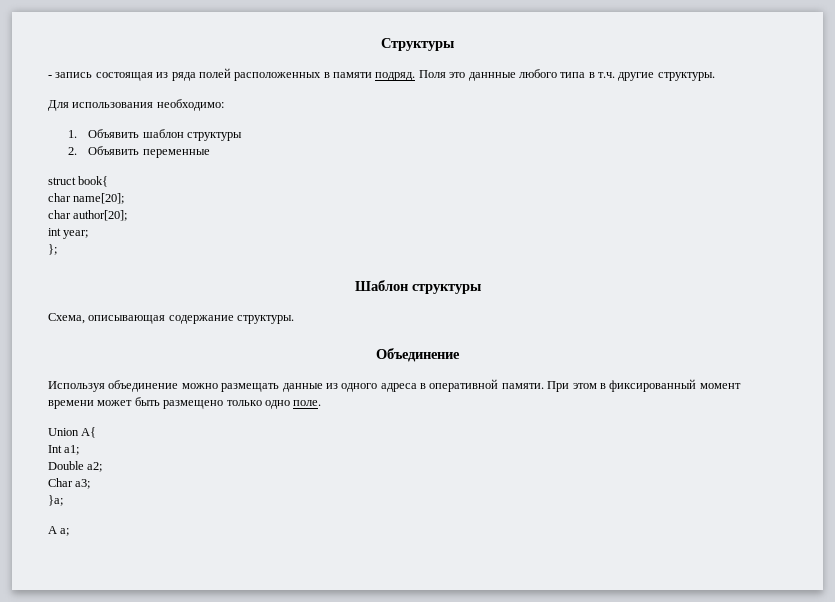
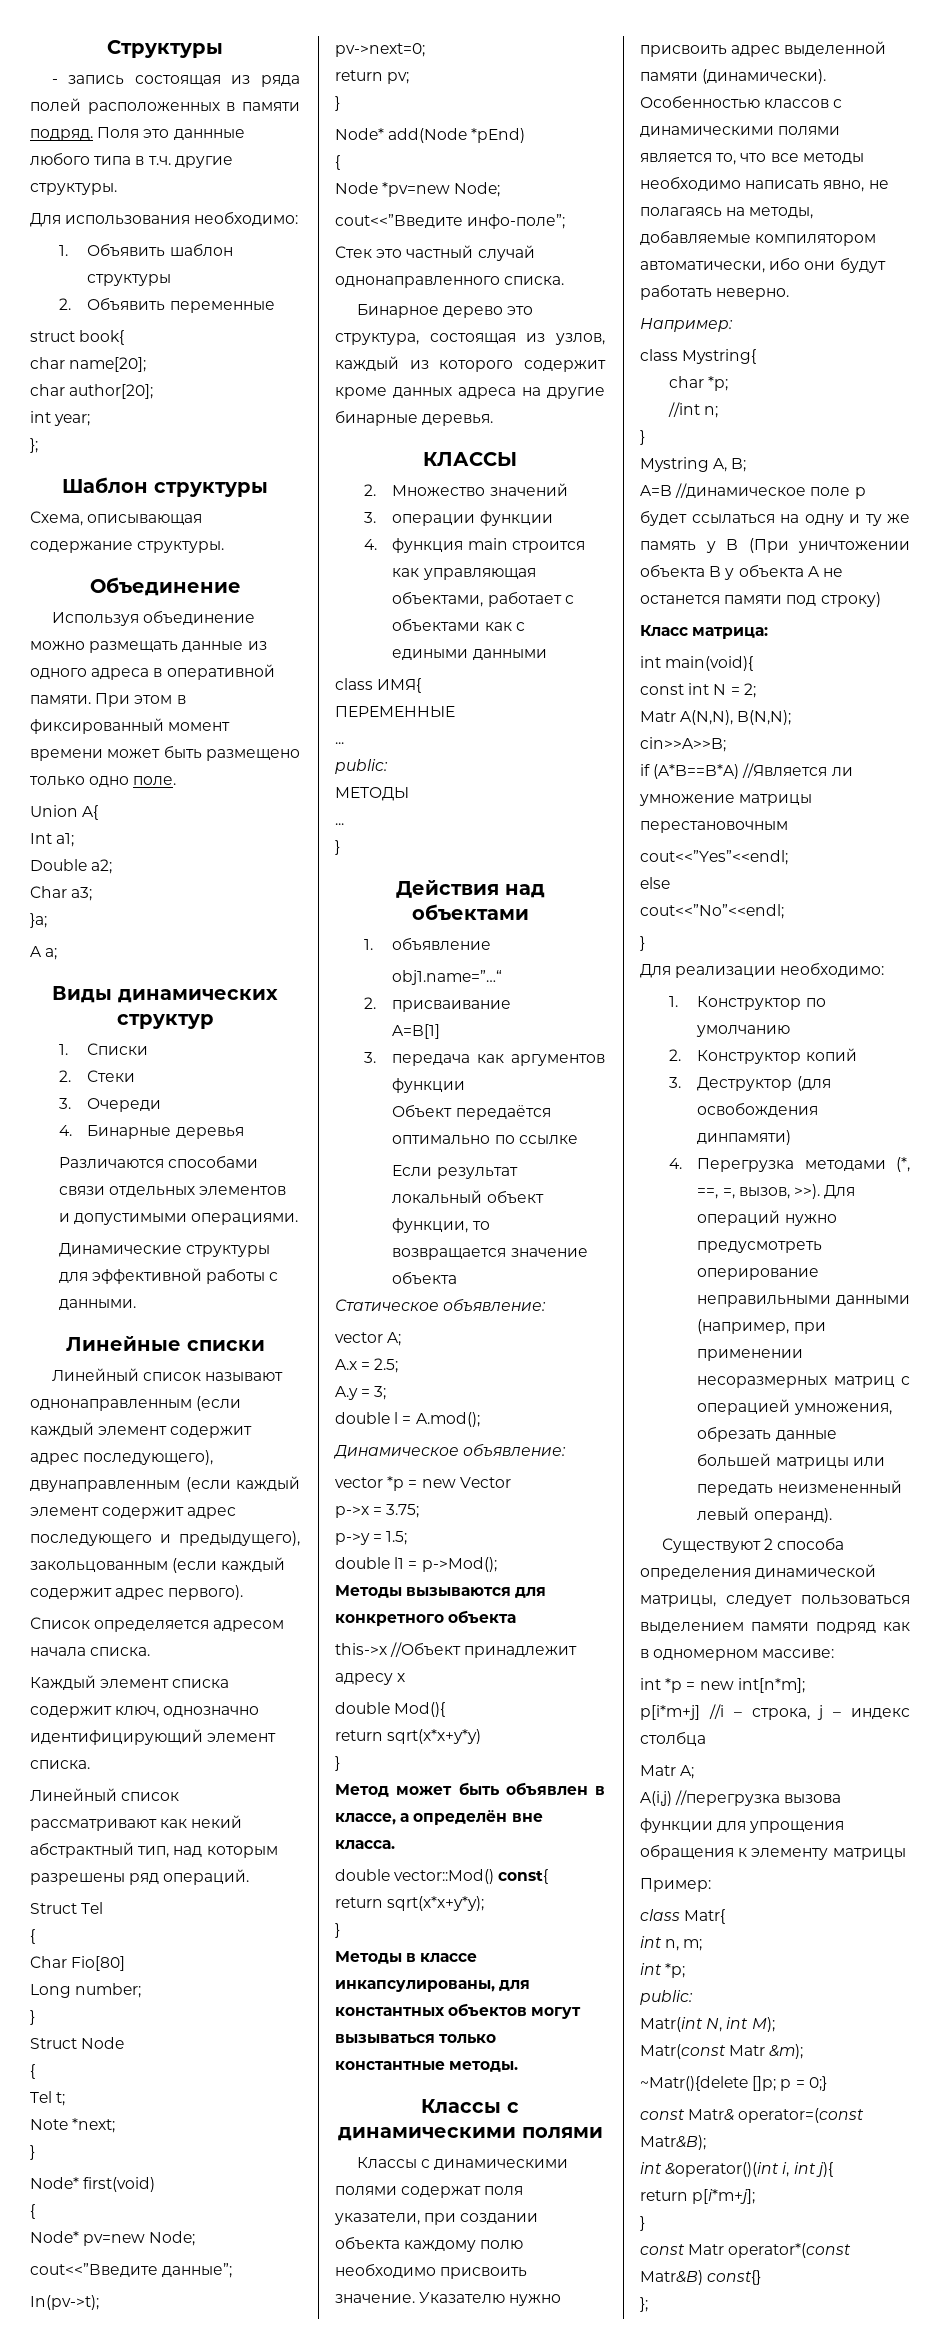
(70, 532) none -> [52,986,278,1003] [116,1014,214,1029] [58,1043,149,1055] [58,1070,136,1082] [58,1098,162,1112] [58,1125,244,1139] [58,1155,258,1168] [58,1186,287,1197] [58,1213,299,1225] [58,1243,270,1257] [58,1268,279,1284] [58,1299,136,1310] [65,1336,265,1351] [51,1368,284,1382] [30,1396,242,1411] [30,1422,253,1438] [30,1450,214,1465] [30,1476,300,1492] [30,1507,237,1519] [30,1531,300,1546] [30,1557,286,1573] [30,1585,244,1600] [30,1617,285,1632] [30,1647,151,1656] [30,1675,230,1690] [30,1706,260,1718] [30,1729,277,1745] [30,1760,90,1769] [30,1788,180,1802] [30,1815,243,1831] [30,1842,278,1858] [30,1869,250,1885] [30,1902,104,1914] [30,1929,35,1944] [30,1956,126,1971] [30,1983,142,1998] [30,2010,35,2025] [30,2037,125,2049] [30,2064,35,2079] [30,2091,66,2106] [30,2118,116,2133] [30,2145,35,2160] [30,2177,156,2192] [30,2204,35,2219] [30,2231,196,2246] [30,2263,233,2278] [30,2295,99,2310] [335,43,425,57] [335,70,410,84] [335,96,340,111] [335,128,526,143] [335,155,340,170] [335,182,501,197] [335,214,566,229] [335,245,535,261] [335,276,565,288] [356,304,534,318] [335,333,605,345] [335,356,606,372] [335,387,605,399] [335,410,494,426] [423,452,517,466] [363,483,568,496] [363,511,553,526] [363,538,585,553] [392,568,536,580] [392,591,574,607] [392,618,525,631] [392,649,547,660] [335,678,422,693] [335,706,455,717] [335,742,344,744] [335,759,388,774] [335,787,409,801] [335,823,344,825] [335,840,340,855] [395,880,545,898] [411,904,529,920] [363,937,492,950] [392,970,503,985] [363,997,512,1012] [392,1024,441,1039] [363,1052,605,1066] [392,1078,466,1093] [392,1104,551,1120] [392,1135,578,1145] [392,1165,518,1179] [392,1190,544,1204] [392,1218,490,1233] [392,1248,588,1260] [392,1271,458,1284] [335,1298,547,1311] [335,1332,402,1346] [335,1358,399,1373] [335,1386,387,1400] [335,1412,480,1427] [333,1443,567,1459] [335,1476,511,1491] [335,1504,420,1518] [335,1531,408,1545] [335,1557,497,1572] [335,1585,547,1598] [335,1610,517,1626] [335,1642,578,1658] [335,1673,406,1685] [335,1702,446,1717] [335,1729,482,1744] [335,1756,340,1771] [335,1782,605,1797] [335,1810,543,1825] [335,1840,395,1849] [335,1869,549,1884] [335,1896,485,1911] [335,1923,340,1938] [335,1951,478,1964] [335,1980,531,1992] [335,2003,582,2019] [335,2034,497,2043] [335,2061,519,2072] [421,2099,519,2113] [337,2127,603,2141] [356,2157,569,2170] [335,2186,524,2198] [334,2213,539,2225] [335,2236,524,2252] [335,2263,528,2279] [335,2292,562,2306] [640,41,887,57] [640,69,827,84] [640,95,843,109] [640,126,841,137] [640,153,864,165] [640,176,889,192] [640,207,814,219] [640,230,877,246] [640,257,886,273] [640,284,790,300] [640,318,733,332] [640,349,757,364] [668,376,728,391] [667,402,718,418] [640,430,645,445] [640,457,747,472] [640,483,866,499] [640,510,910,526] [640,538,910,553] [640,564,843,580] [640,592,881,607] [640,625,769,639] [640,656,754,671] [640,683,756,698] [640,710,792,725] [640,737,726,752] [640,763,853,779] [639,794,813,806] [640,821,788,833] [640,850,788,865] [640,877,670,889] [640,904,784,919] [640,936,645,951] [640,962,885,978] [668,996,826,1010] [696,1025,791,1037] [668,1048,857,1064] [668,1076,831,1091] [697,1102,819,1117] [697,1130,792,1145] [668,1157,910,1172] [697,1184,856,1199] [697,1210,837,1226] [697,1241,823,1253] [697,1268,820,1280] [697,1295,910,1307] [697,1319,826,1334] [697,1349,804,1361] [697,1376,910,1388] [697,1399,892,1415] [697,1426,837,1442] [697,1453,885,1469] [697,1480,902,1496] [697,1507,832,1523] [661,1537,845,1553] [640,1564,877,1580] [640,1595,910,1607] [640,1622,910,1634] [640,1649,835,1661] [640,1678,805,1693] [640,1704,910,1720] [640,1731,706,1746] [640,1765,695,1779] [640,1790,842,1806] [640,1818,845,1833] [640,1844,906,1860] [640,1878,711,1892] [640,1909,726,1924] [640,1936,703,1951] [640,1963,686,1978] [640,1990,693,2005] [640,2017,775,2032] [640,2044,804,2059] [640,2076,827,2091] [640,2108,865,2123] [640,2135,706,2150] [640,2162,833,2177] [640,2189,756,2204] [640,2216,645,2231] [640,2243,852,2258] [640,2270,762,2285] [640,2297,648,2312] // Виды динамических структур // 1. Списки // 2. Стеки // 3. Очереди // 4. Бинарные деревья // Различаются способами связи отдельных элементов и допустимыми операциями. // Динамические структуры для эффективной работы с данными. // Линейные списки // Линейный список называют однонаправленным (если каждый элемент содержит адрес последующего), двунаправленным (если каждый элемент содержит адрес последующего и предыдущего), закольцованным (если каждый содержит адрес первого). // Список определяется адресом начала списка. // Каждый элемент списка содержит ключ, однозначно идентифицирующий элемент списка. // Линейный список рассматривают как некий абстрактный тип, над которым разрешены ряд операций. // Struct Tel // { // Char Fio[80] // Long number; // } // Struct Node // { // Tel t; // Note *next; // } // Node* first(void) // { // Node* pv=new Node; // cout<<”Введите данные”; // In(pv->t); // pv->next=0; // return pv; // } // Node* add(Node *pEnd) // { // Node *pv=new Node; // cout<<”Введите инфо-поле”; // Стек это частный случай однонаправленного списка. // Бинарное дерево это структура, состоящая из узлов, каждый из которого содержит кроме данных адреса на другие бинарные деревья. // КЛАССЫ // 2. Множество значений // 3. операции функции // 4. функция main строится как управляющая объектами, работает с объектами как с едиными данными // class ИМЯ{ // ПЕРЕМЕННЫЕ // ... // public: // МЕТОДЫ // ... // } // Действия над объектами // 1. объявление // obj1.name=”…“ // 2. присваивание // A=B[1] // 3. передача как аргументов функции // Объект передаётся оптимально по ссылке // Если результат локальный объект функции, то возвращается значение объекта // Статическое объявление: // vector A; // A.x = 2.5; // A.y = 3; // double l = A.mod(); // Динамическое объявление: // vector *p = new Vector // p->x = 3.75; // p->y = 1.5; // double l1 = p->Mod(); // Методы вызываются для конкретного объекта // this->x //Объект принадлежит адресу x // double Mod(){ // return sqrt(x*x+y*y) // } // Метод может быть объявлен в классе, а определён вне класса. // double vector::Mod() const{ // return sqrt(x*x+y*y); // } // Методы в классе инкапсулированы, для константных объектов могут вызываться только константные методы. // Классы с динамическими полями // Классы с динамическими полями содержат поля указатели, при создании объекта каждому полю необходимо присвоить значение. Указателю нужно присвоить адрес выделенной памяти (динамически). Особенностью классов с динамическими полями является то, что все методы необходимо написать явно, не полагаясь на методы, добавляемые компилятором автоматически, ибо они будут работать неверно. // Например: // class Mystring{ // char *p; // //int n; // } // Mystring A, B; // A=B //динамическое поле p будет ссылаться на одну и ту же память у B (При уничтожении объекта B у объекта A не останется памяти под строку) // Класс матрица: // int main(void){ // const int N = 2; // Matr A(N,N), B(N,N); // cin>>A>>B; // if (A*B==B*A) //Является ли умножение матрицы перестановочным // cout<<”Yes”<<endl; // else // cout<<”No”<<endl; // } // Для реализации необходимо: // 1. Конструктор по умолчанию // 2. Конструктор копий // 3. Деструктор (для освобождения динпамяти) // 4. Перегрузка методами (*, ==, =, вызов, >>). Для операций нужно предусмотреть оперирование неправильными данными (например, при применении несоразмерных матриц с операцией умножения, обрезать данные большей матрицы или передать неизмененный левый операнд). // Существуют 2 способа определения динамической матрицы, следует пользоваться выделением памяти подряд как в одномерном массиве: // int *p = new int[n*m]; // p[i*m+j] //i – строка, j – индекс столбца // Matr A; // A(i,j) //перегрузка вызова функции для упрощения обращения к элементу матрицы // Пример: // class Matr{ // int n, m; // int *p; // public: // Matr(int N, int M); // Matr(const Matr &m); // ~Matr(){delete []p; p = 0;} // const Matr& operator=(const Matr&B); // int &operator()(int i, int j){ // return p[i*m+j]; // } // const Matr operator*(const Matr&B) const{} // };

